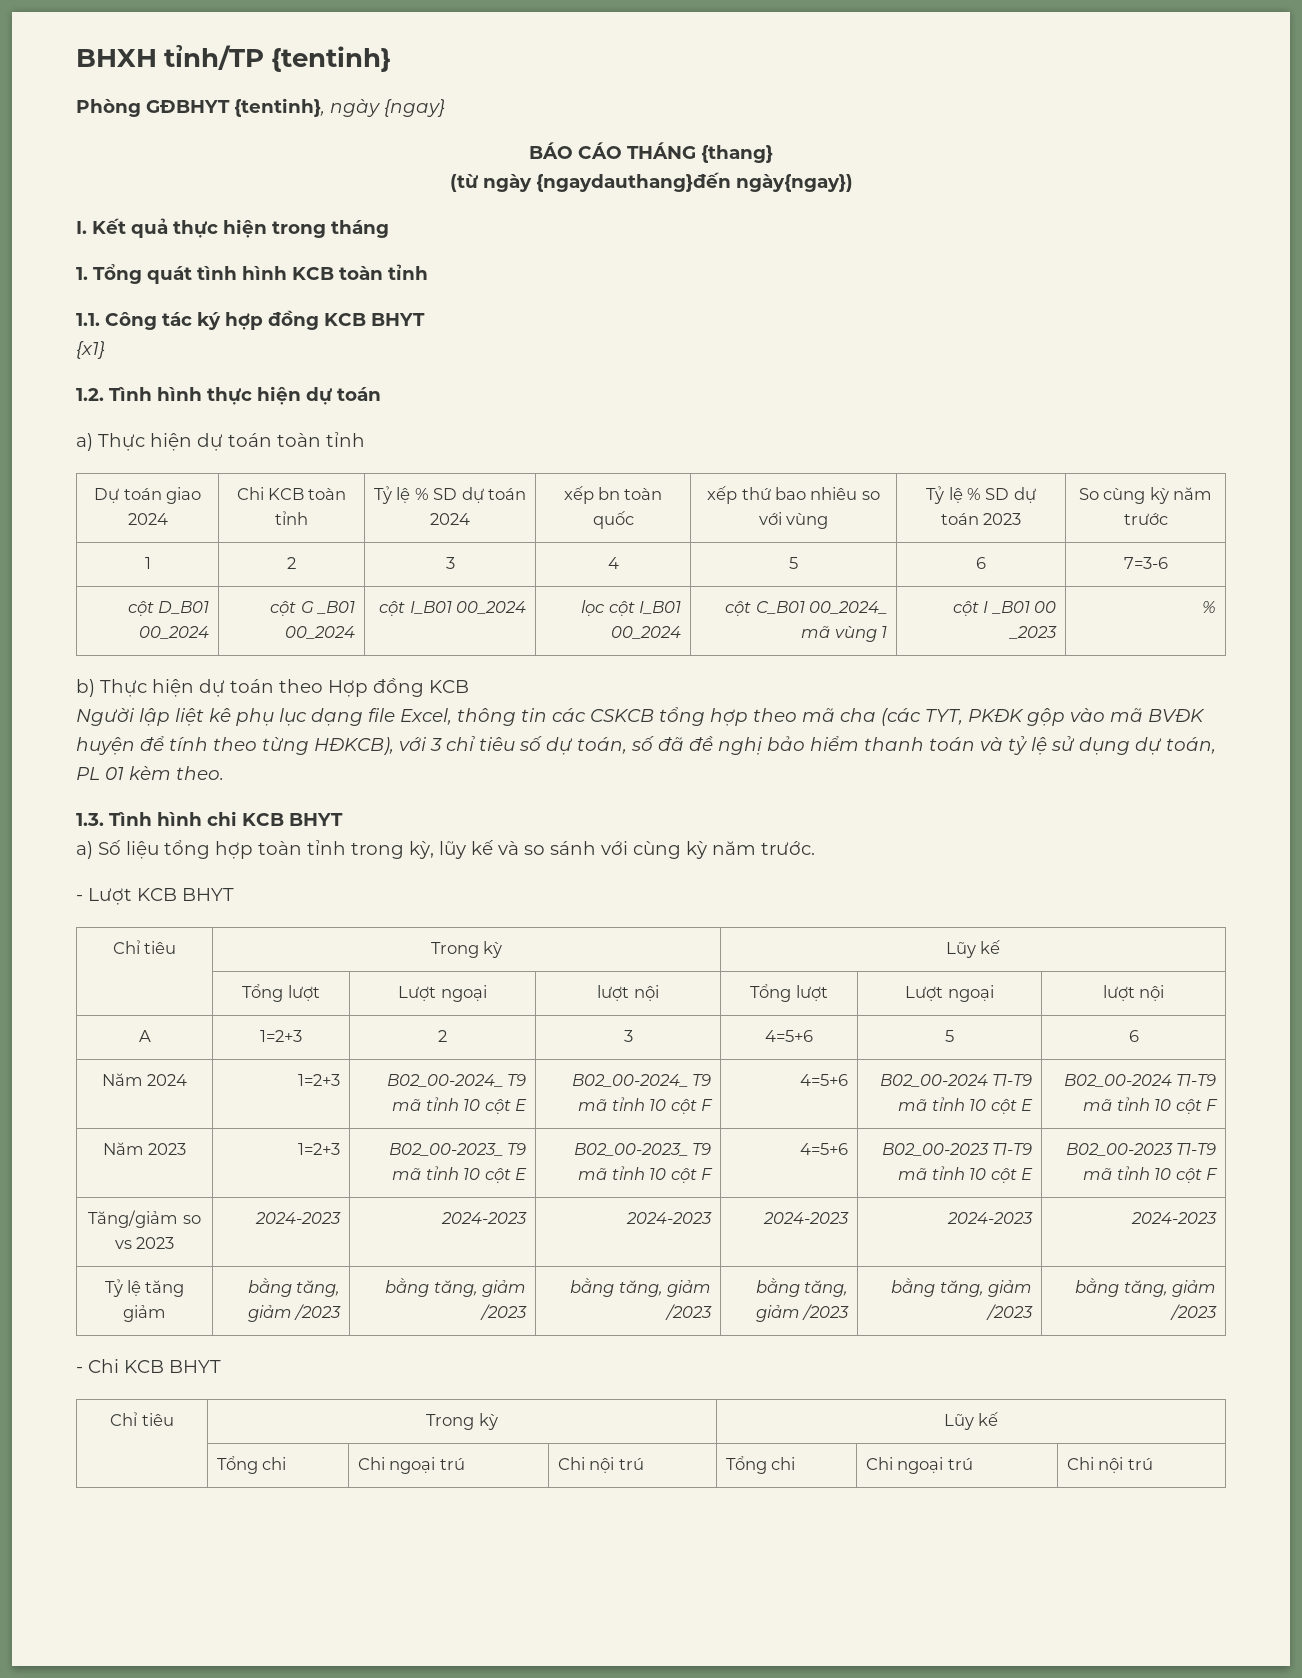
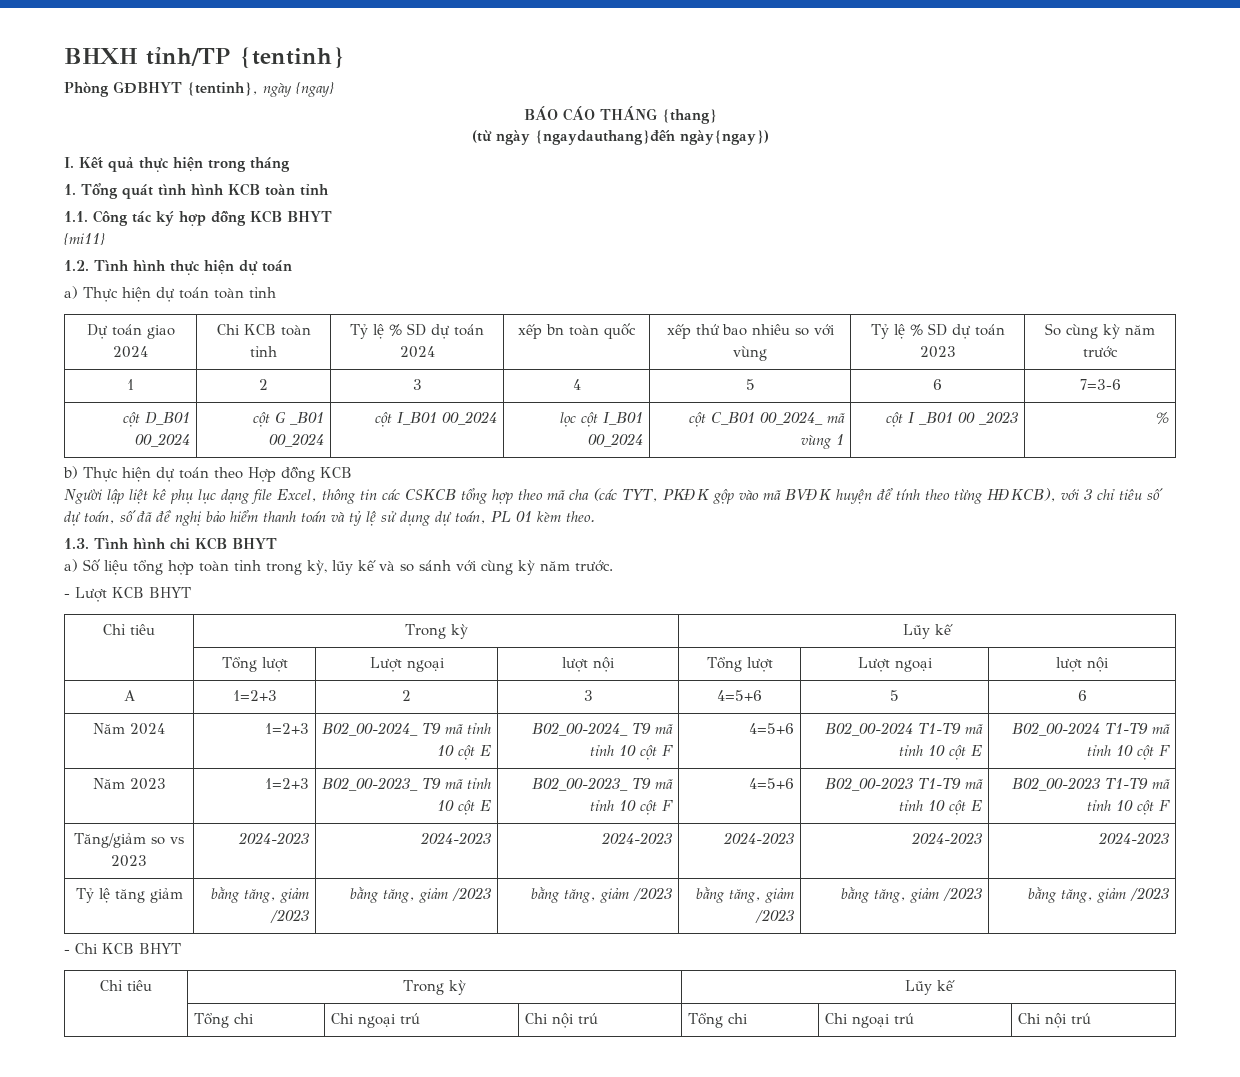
[76,341,105,359] {x1} -> [64,233,105,245] {mi11}

